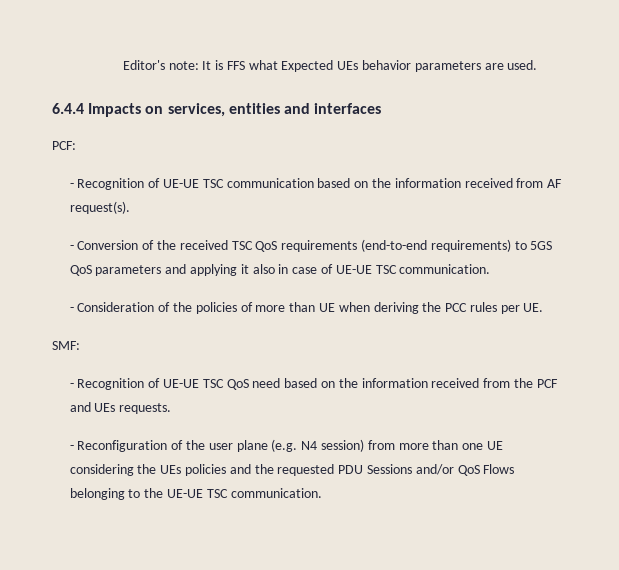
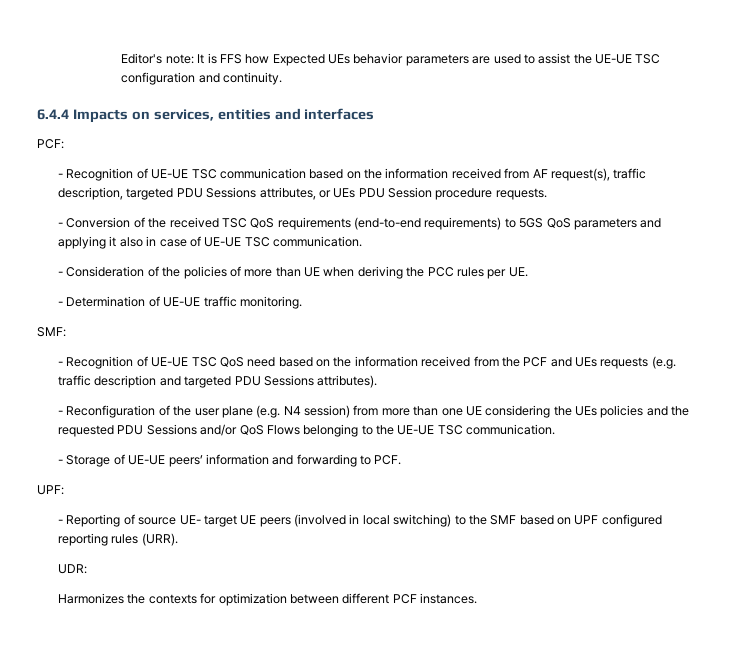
[248,60,278,70] what -> [245,54,270,64] how
[507,60,538,70] used. -> [493,53,661,64] [121,72,283,85] used to assist the UE-UE TSC configuration and continuity.
[69,201,130,214] request(s). -> [550,168,647,181] [58,187,547,200] request(s), traffic description, targeted PDU Sessions attributes, or UEs PDU Session procedure requests.
(544, 307) none -> [58,296,302,309] // - Determination of UE-UE traffic monitoring.
[119,403,172,414] requests. -> [600,356,676,369] [58,375,378,388] requests (e.g. traffic description and targeted PDU Sessions attributes).
(322, 493) none -> [58,454,402,467] [37,485,64,495] [58,514,662,527] [58,533,178,546] [58,564,88,574] [58,593,478,606] // - Storage of UE-UE peers’ information and forwarding to PCF. // UPF: // - Reporting of source UE- target UE peers (involved in local switching) to the SMF based on UPF configured reporting rules (URR). // UDR: // Harmonizes the contexts for optimization between different PCF instances.

